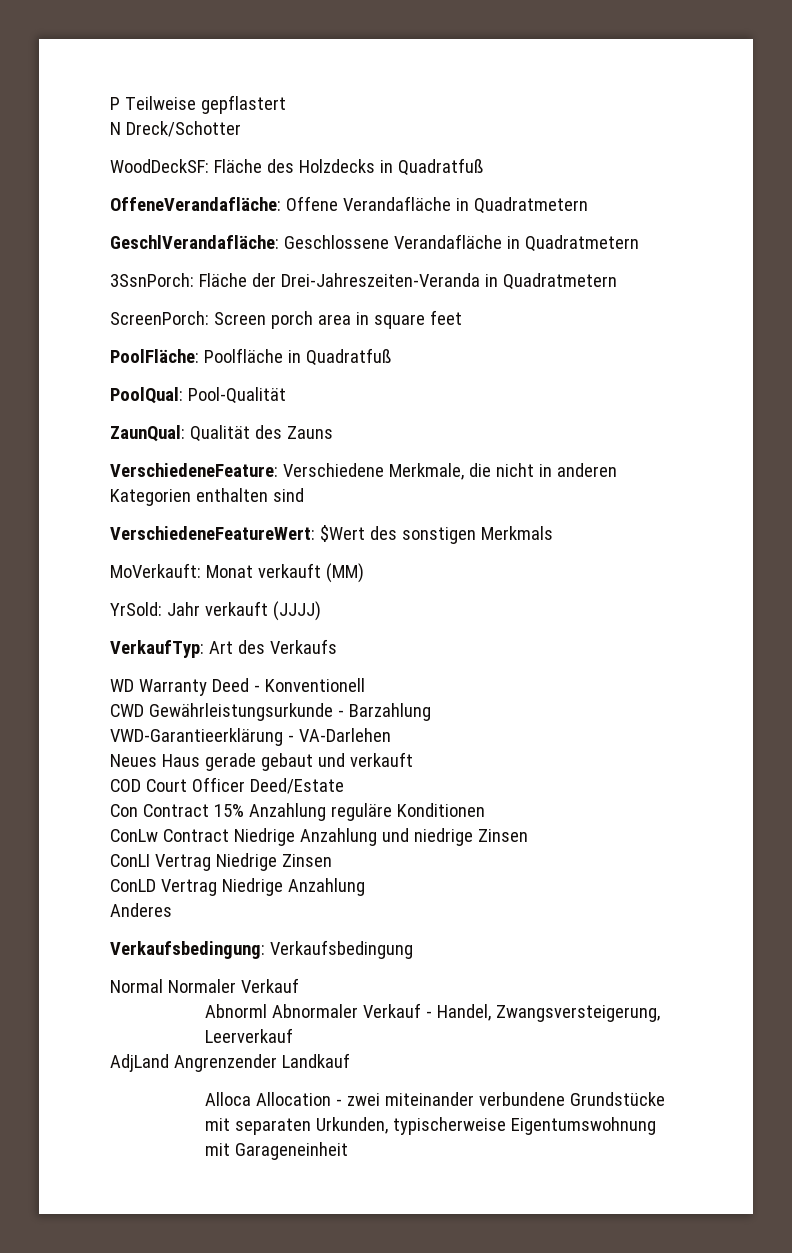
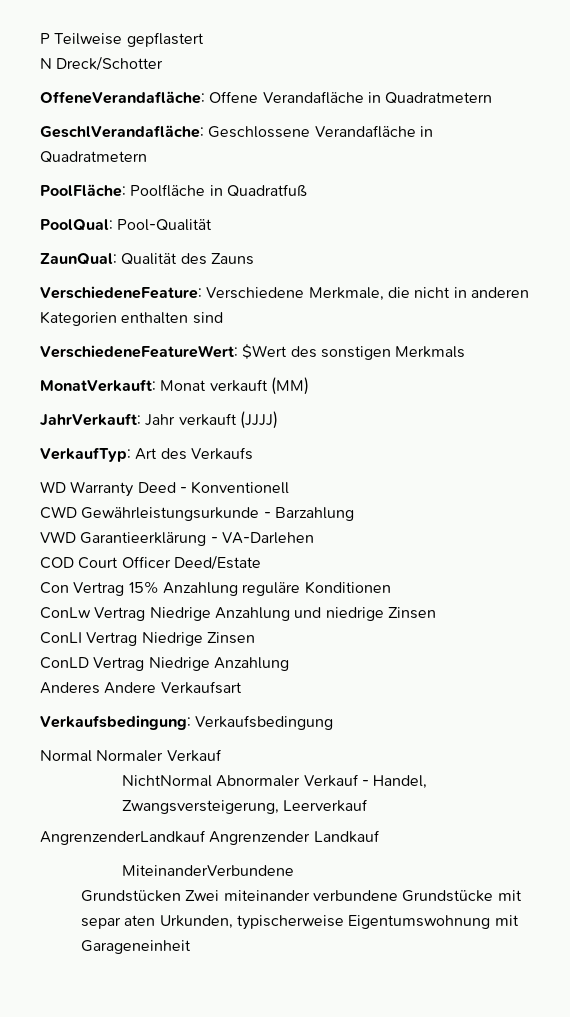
[110,158,483,176] // WoodDeckSF: Fläche des Holzdecks in Quadratfuß -> (164, 63) none
[110,273,617,290] [110,310,462,329] // 3SsnPorch: Fläche der Drei-Jahreszeiten-Veranda in Quadratmetern // ScreenPorch: Screen porch area in square feet -> (147, 157) none
[110,563,201,578] MoVerkauft: -> [40,379,156,392] MonatVerkauft:
[110,602,162,616] YrSold: -> [40,413,141,426] JahrVerkauft:
[110,728,283,746] VWD-Garantieerklärung -> [40,531,207,546] VWD Garantieerklärung
[110,752,413,771] // Neues Haus gerade gebaut und verkauft -> (314, 538) none
[142,804,209,817] Contract -> [73,582,125,596] Vertrag
[162,829,229,842] Contract -> [94,607,146,621] Vertrag
(172, 910) none -> [104,681,242,694] Andere Verkaufsart
[205,1004,268,1018] Abnorml -> [121,775,212,787] NichtNormal
[110,1054,169,1072] AdjLand -> [40,830,206,845] AngrenzenderLandkauf
[205,1092,381,1106] Alloca Allocation - zwei -> [121,865,294,876] [80,890,220,902] MiteinanderVerbundene // Grundstücken Zwei
[235,1118,312,1135] separaten -> [80,915,156,929] separ aten

